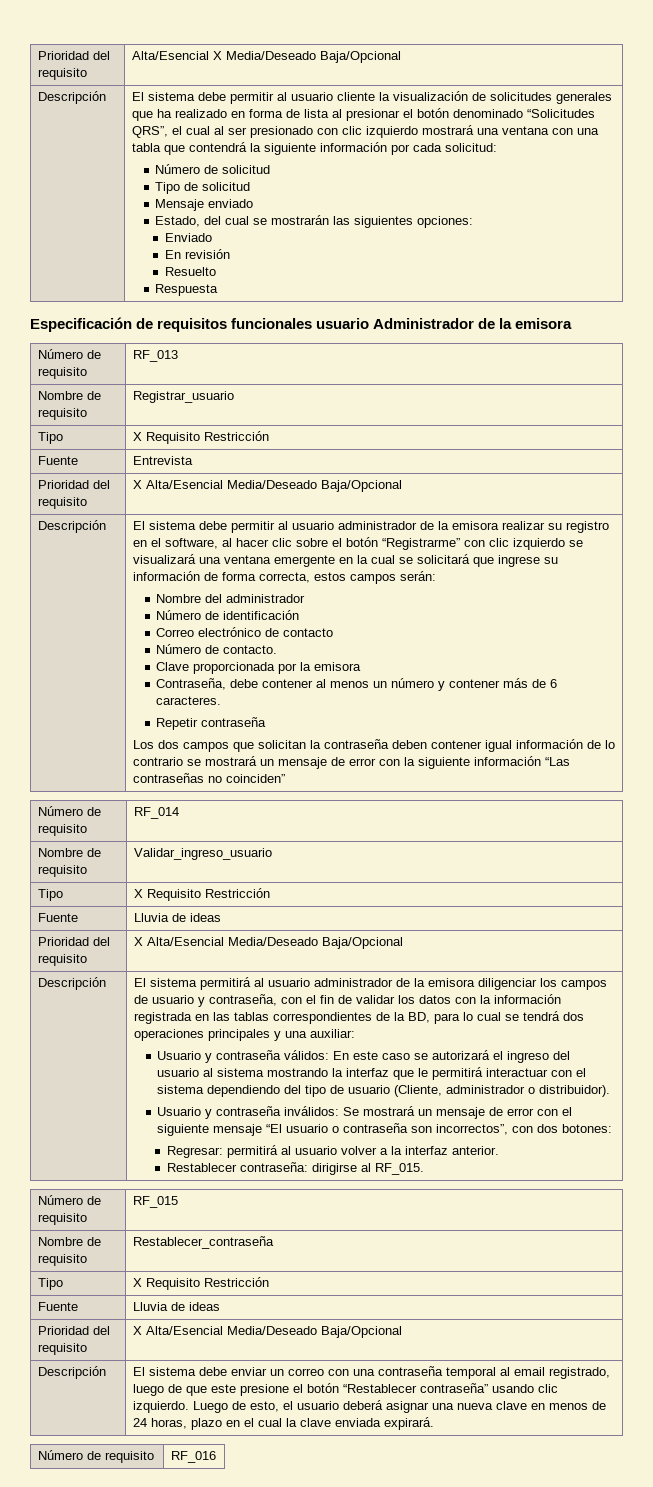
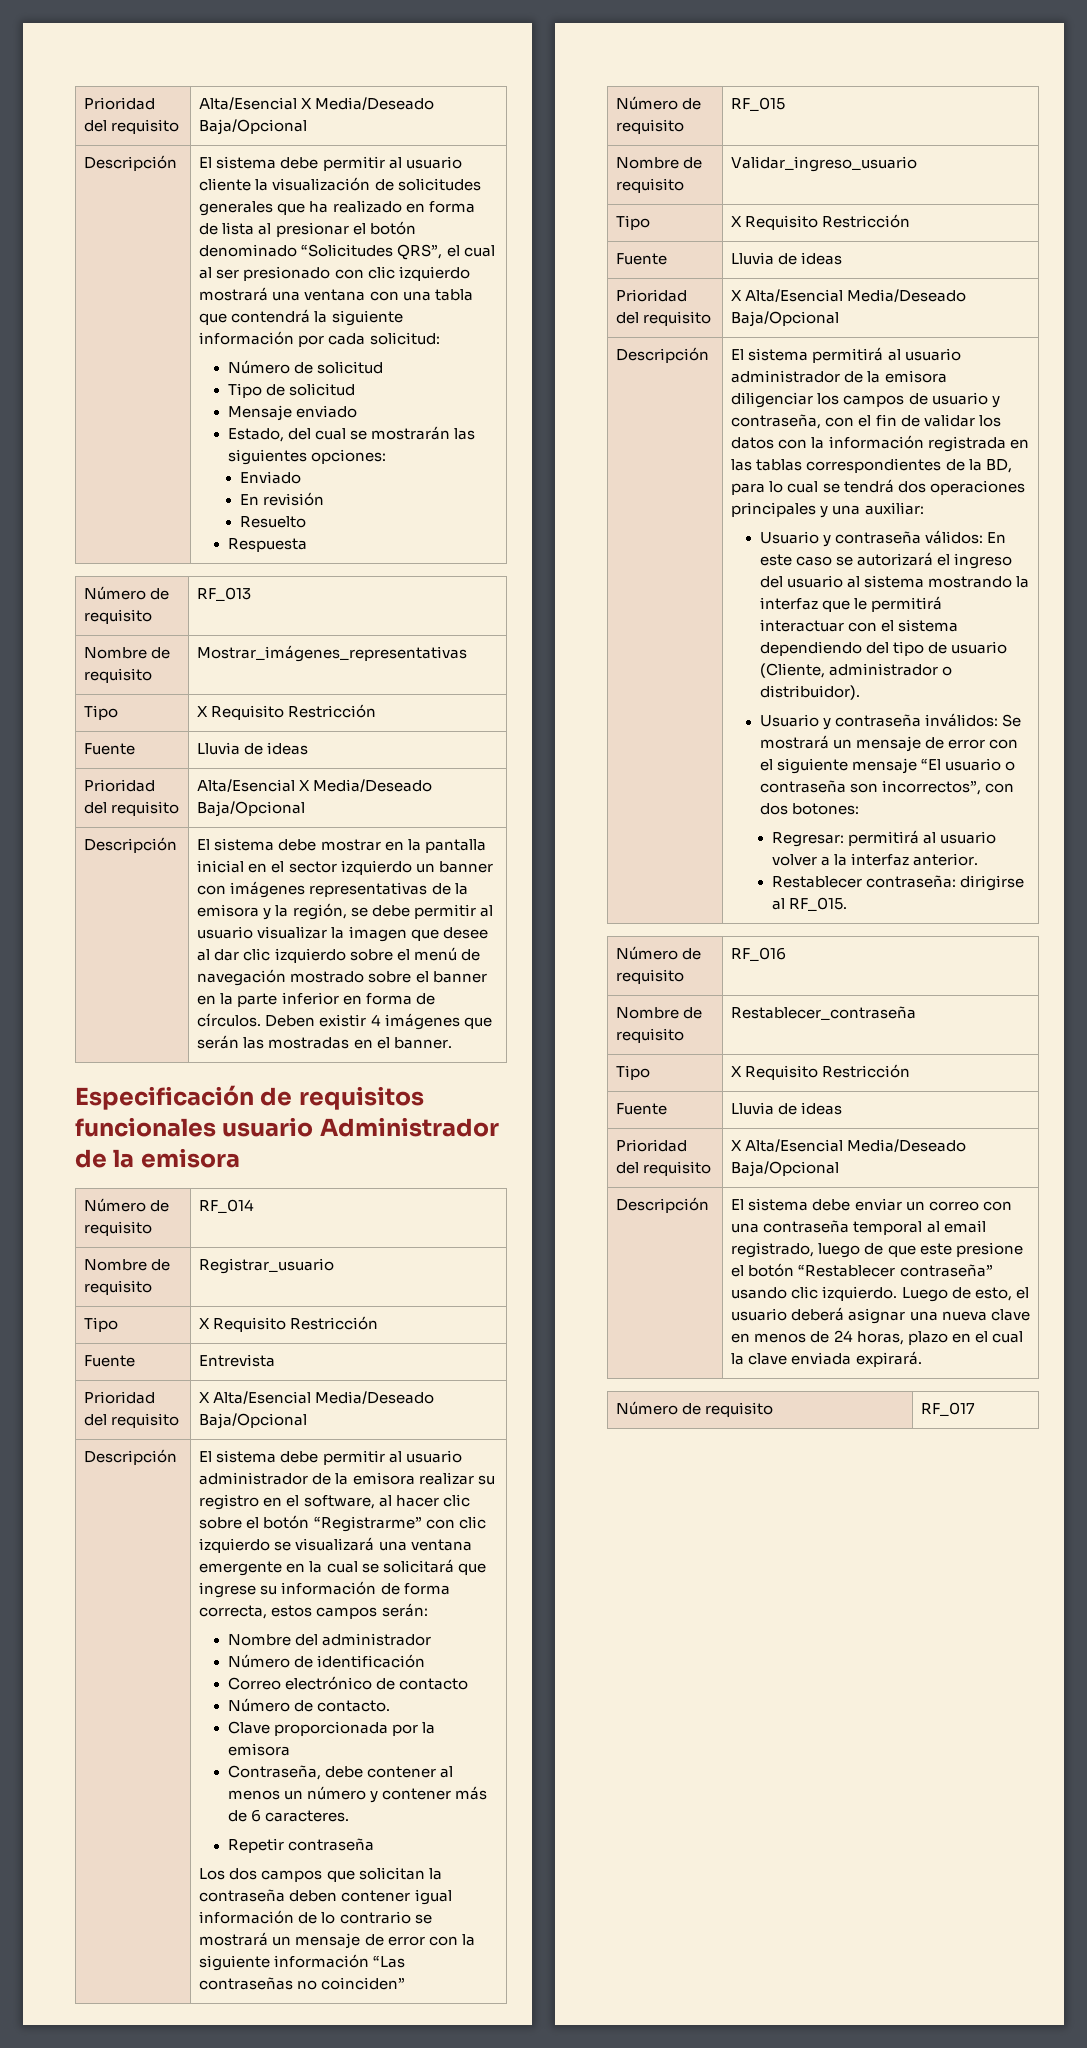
(219, 290) none -> [84,586,170,600] [84,609,153,624] [197,587,252,601] [84,647,171,659] [84,668,153,683] [197,645,468,662] [84,705,119,720] [197,704,377,720] [84,743,136,755] [197,742,309,755] [84,779,156,792] [84,801,180,816] [197,779,433,792] [197,801,306,817] [84,837,178,853] [197,838,486,853] [197,860,493,875] [197,881,468,898] [197,903,493,920] [197,926,488,942] [197,947,480,963] [197,969,487,986] [197,992,435,1007] [197,1013,492,1030] [197,1035,452,1049] // Número de requisito | RF_013 // Nombre de requisito | Mostrar_imágenes_representativas // Tipo | X Requisito Restricción // Fuente | Lluvia de ideas // Prioridad del requisito | Alta/Esencial X Media/Deseado Baja/Opcional // Descripción | El sistema debe mostrar en la pantalla inicial en el sector izquierdo un banner con imágenes representativas de la emisora y la región, se debe permitir al usuario visualizar la imagen que desee al dar clic izquierdo sobre el menú de navegación mostrado sobre el banner en la parte inferior en forma de círculos. Deben existir 4 imágenes que serán las mostradas en el banner.
[132,350,178,362] RF_013 -> [199,1199,255,1213] RF_014
[133,807,179,819] RF_014 -> [731,97,786,111] RF_015
[132,1196,178,1208] RF_015 -> [731,947,787,961] RF_016
[170,1451,216,1463] RF_016 -> [921,1402,976,1416] RF_017

